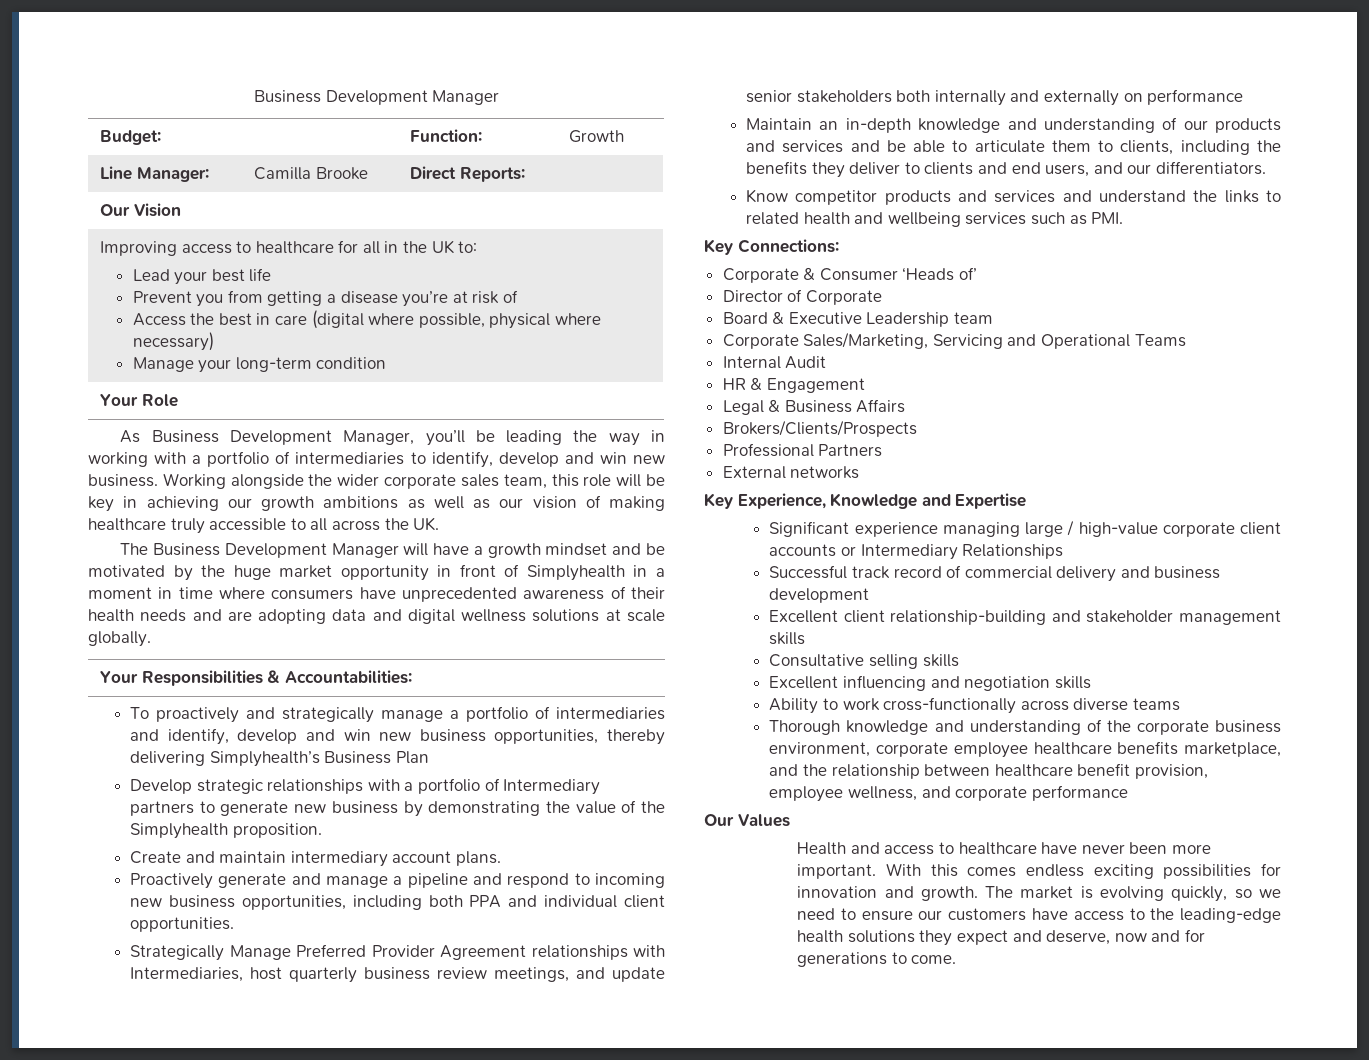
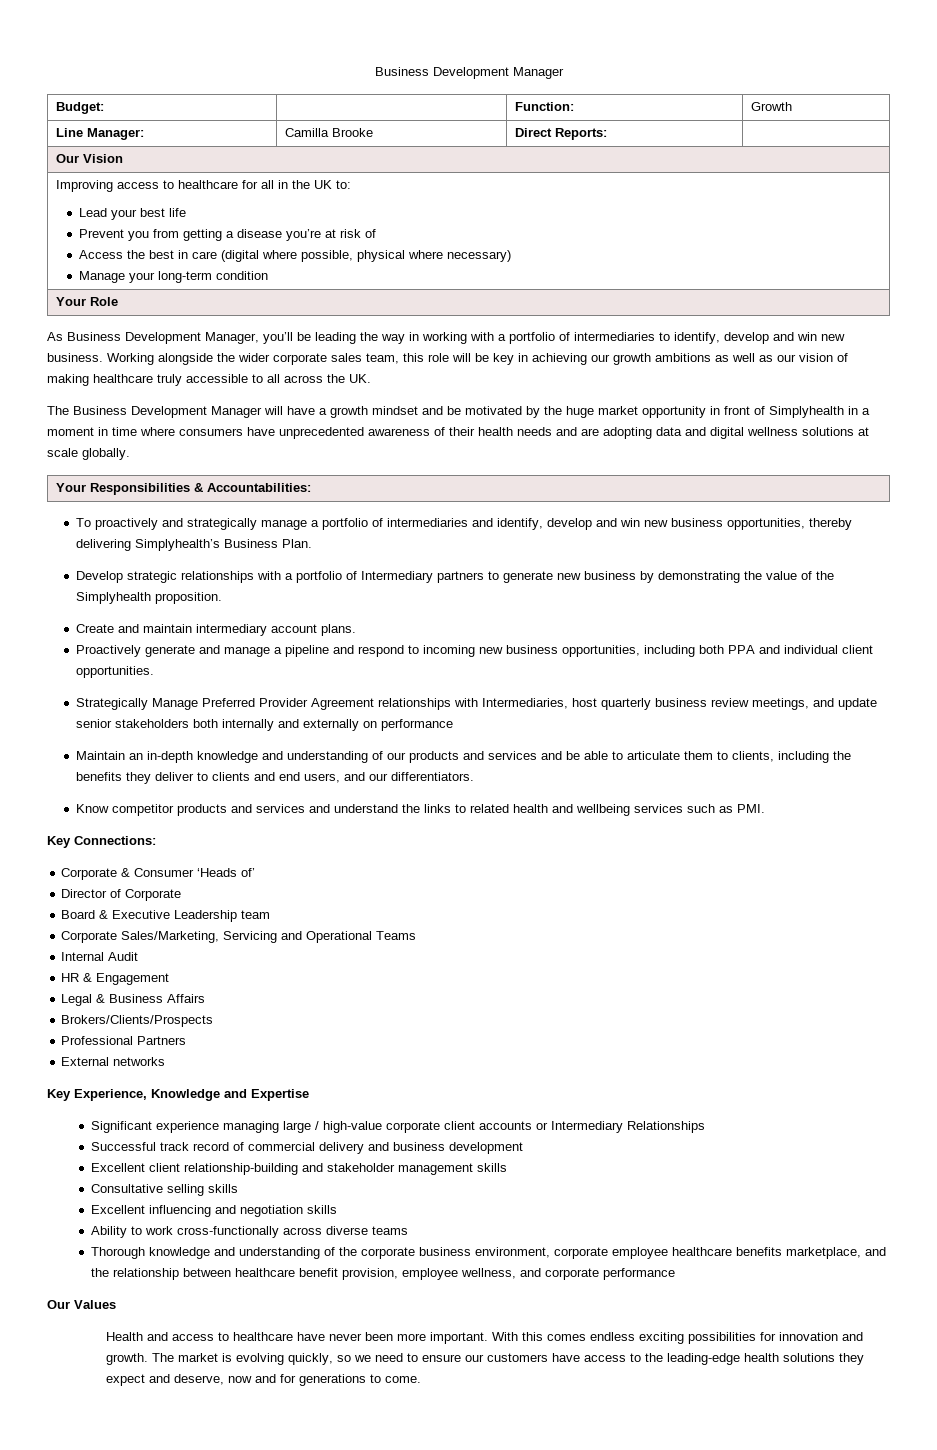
[395,751,429,764] Plan -> [282,539,313,548] Plan.

